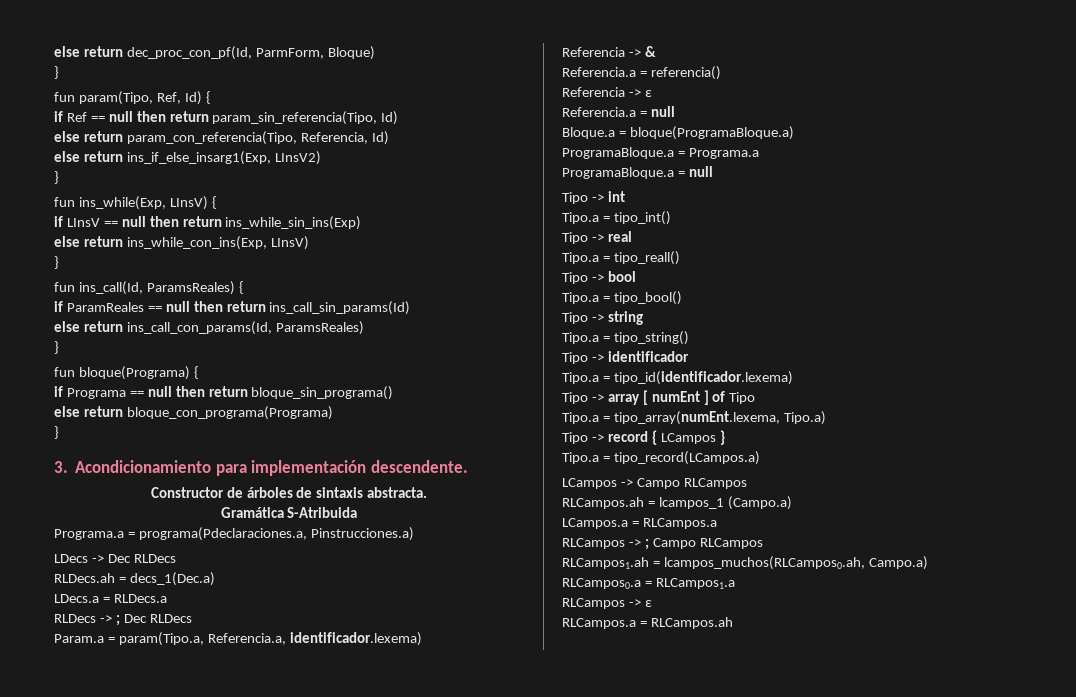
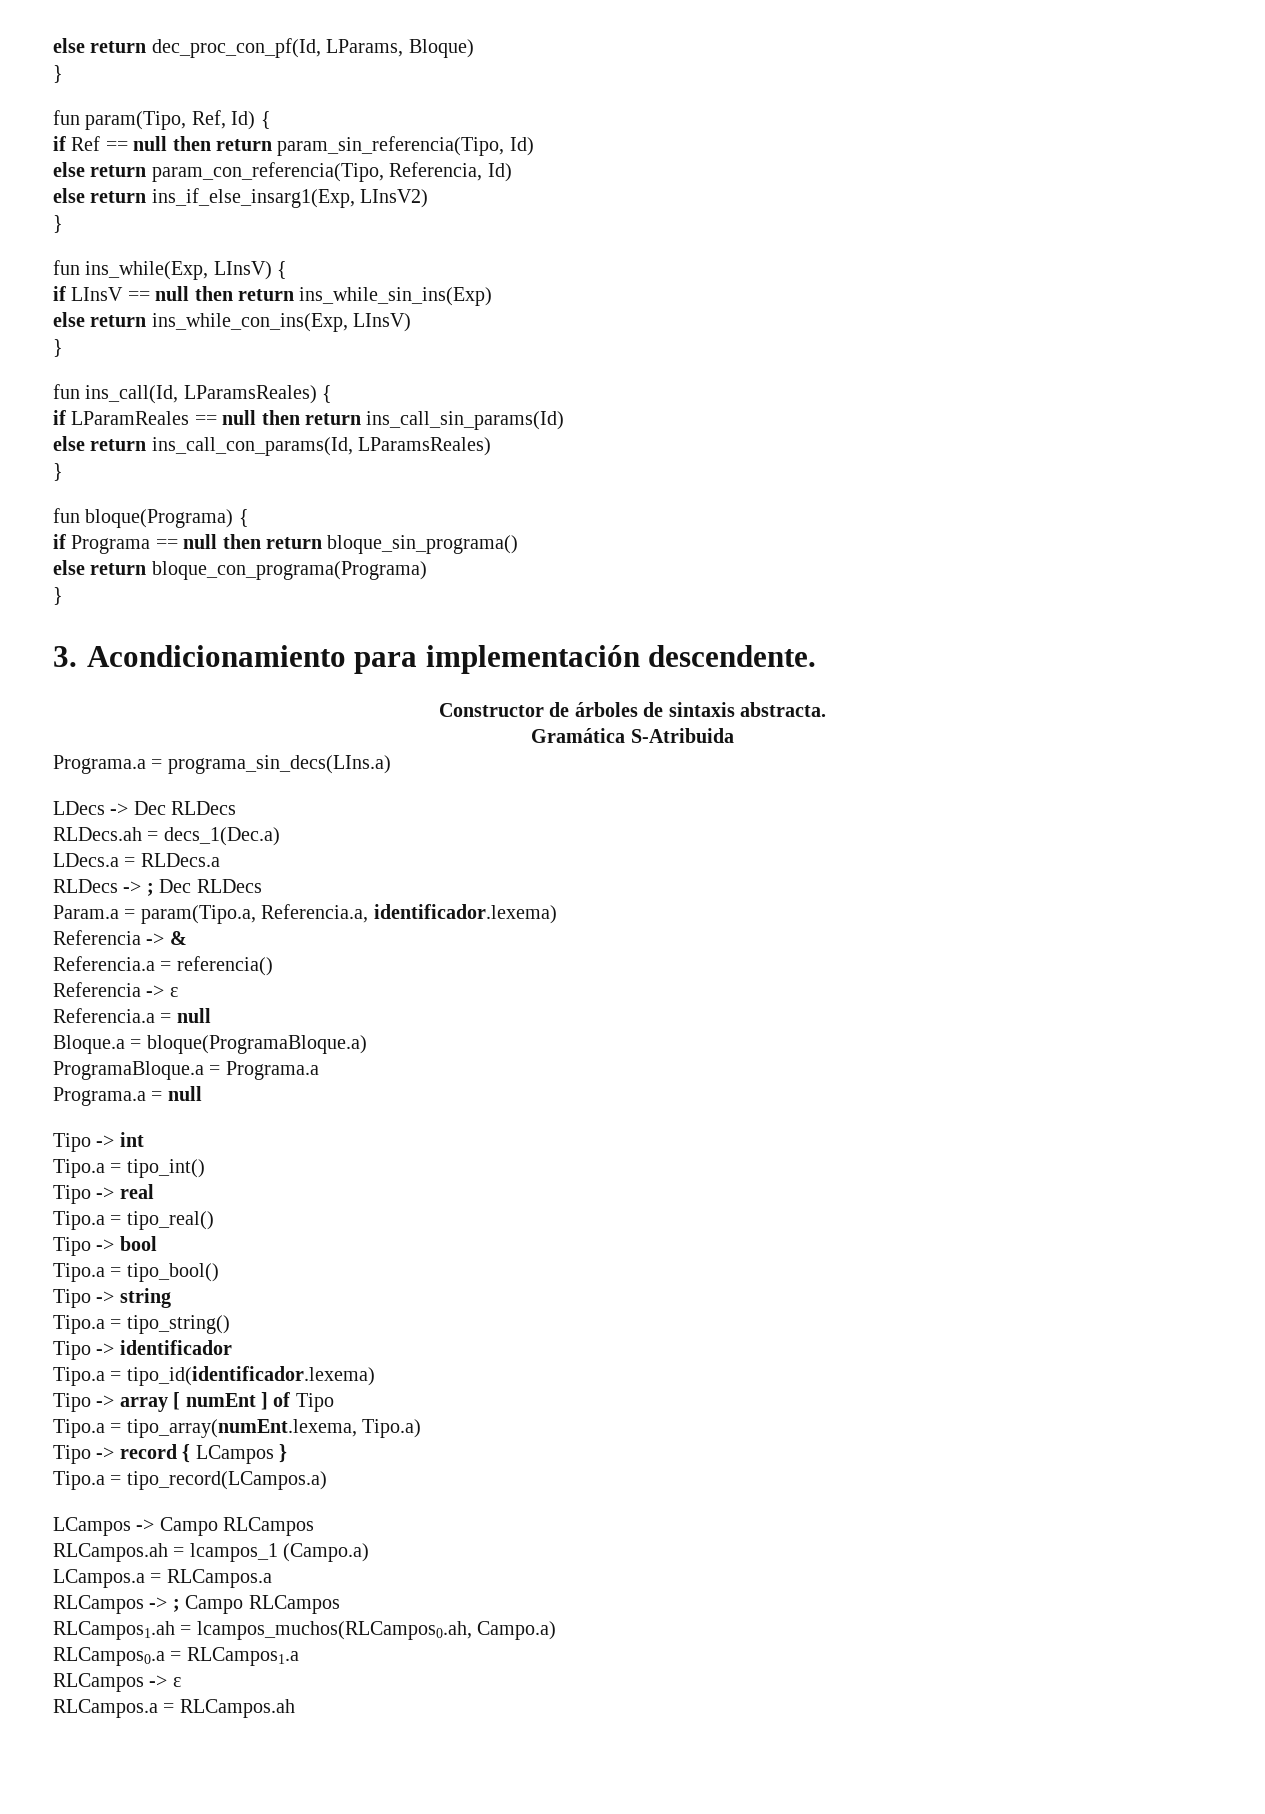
[255,48,324,59] ParmForm, -> [326,39,404,57] LParams,
[146,281,244,295] [54,301,144,312] ParamsReales) { // if ParamReales -> [183,385,333,404] [53,410,190,425] LParamsReales) { // if LParamReales
[275,321,364,335] ParamsReales) -> [358,437,492,456] LParamsReales)
[138,527,414,541] programa(Pdeclaraciones.a, Pinstrucciones.a) -> [167,755,391,774] programa_sin_decs(LIns.a)
[562,167,674,179] ProgramaBloque.a -> [53,1087,146,1106] Programa.a
[613,251,680,265] tipo_reall() -> [126,1211,214,1230] tipo_real()

